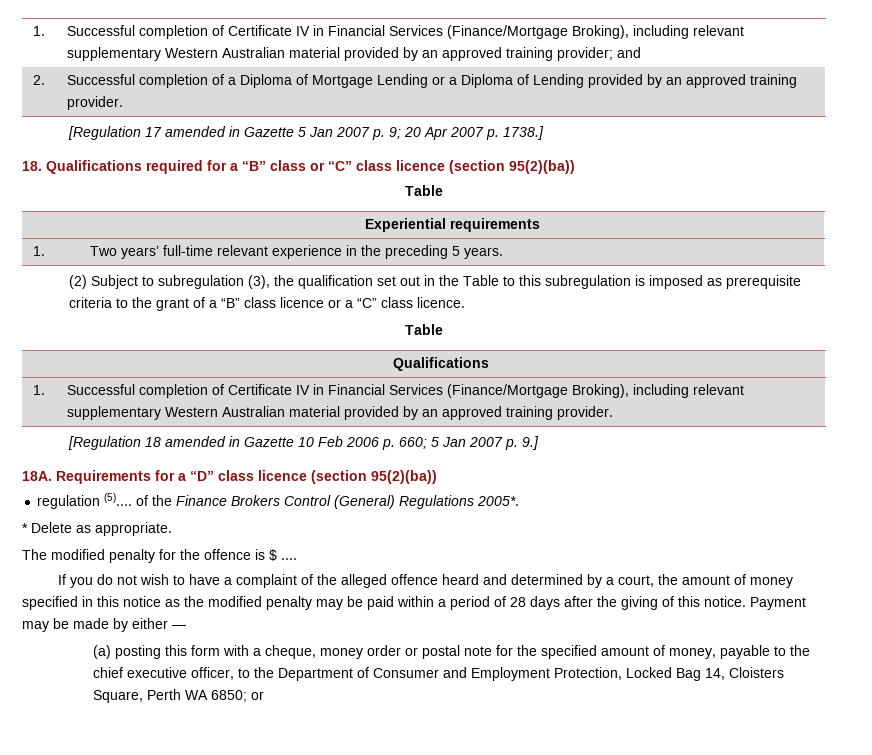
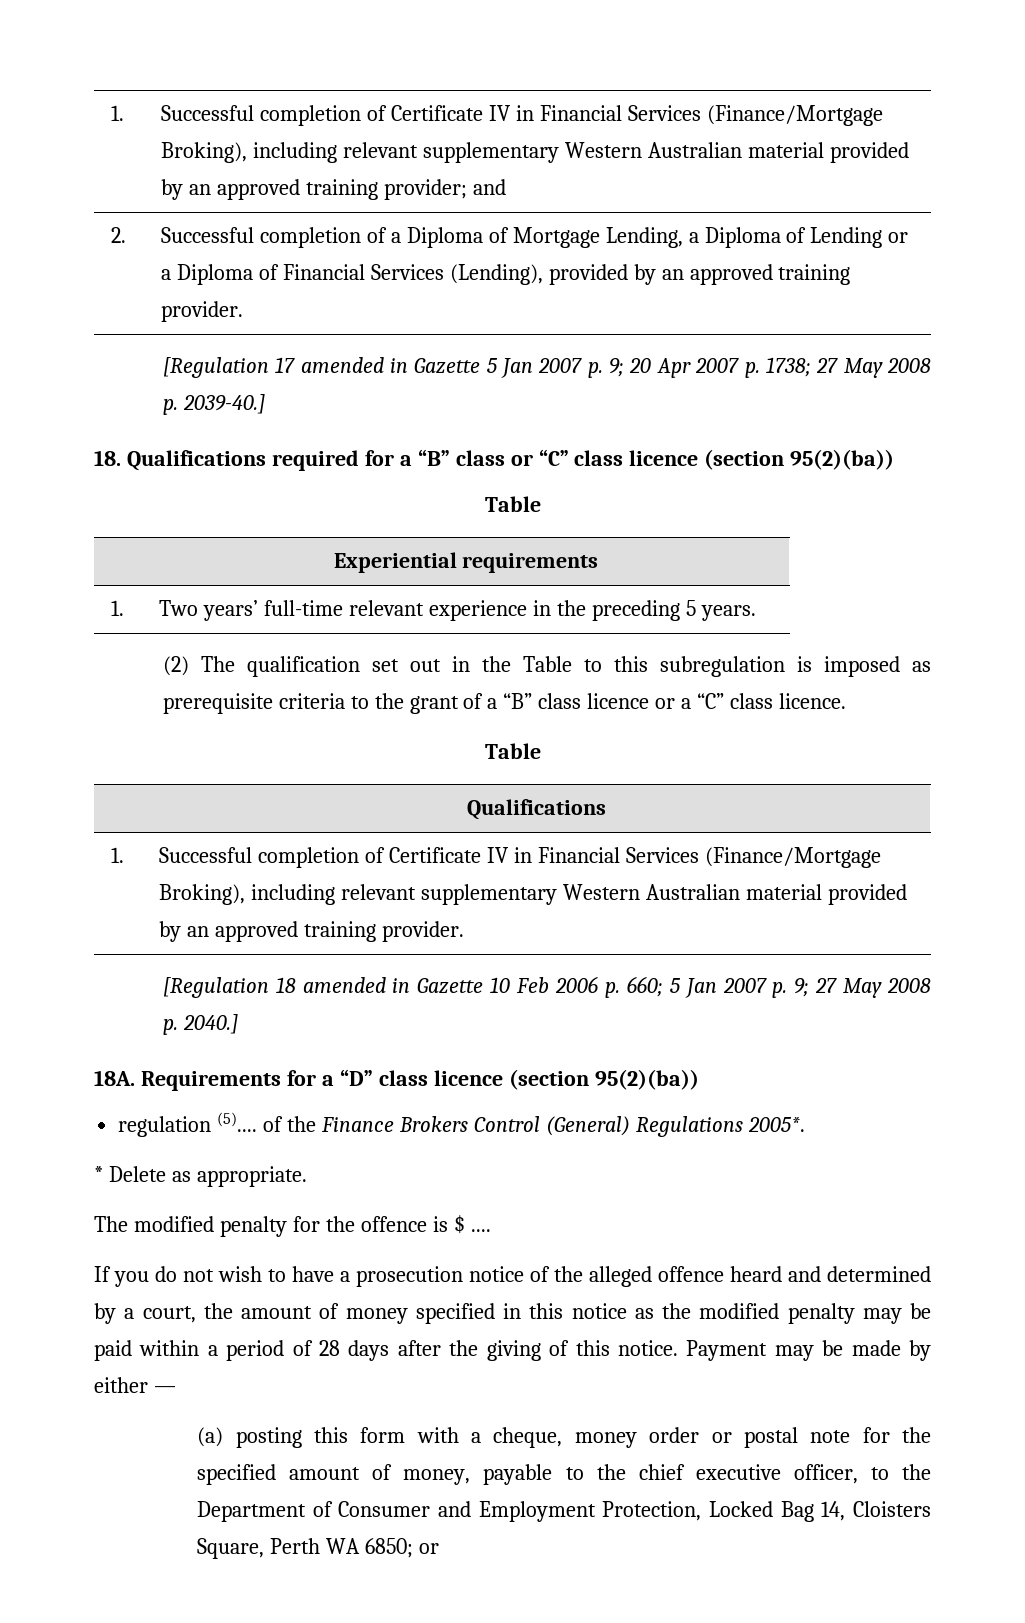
(373, 81) none -> [605,227,807,248] Lending, a Diploma of
[532,74,584,88] Lending -> [282,264,543,285] Financial Services (Lending),
[503,126,545,140] 1738.] -> [765,357,932,378] [162,394,265,415] 1738; 27 May 2008 p. 2039-40.]
[91,275,295,289] Subject to subregulation (3), the -> [200,656,235,672] The
[522,436,540,450] 9.] -> [794,978,931,998] [162,1014,238,1035] 9; 27 May 2008 p. 2040.]
[236,574,298,588] complaint -> [356,1266,524,1287] prosecution notice

